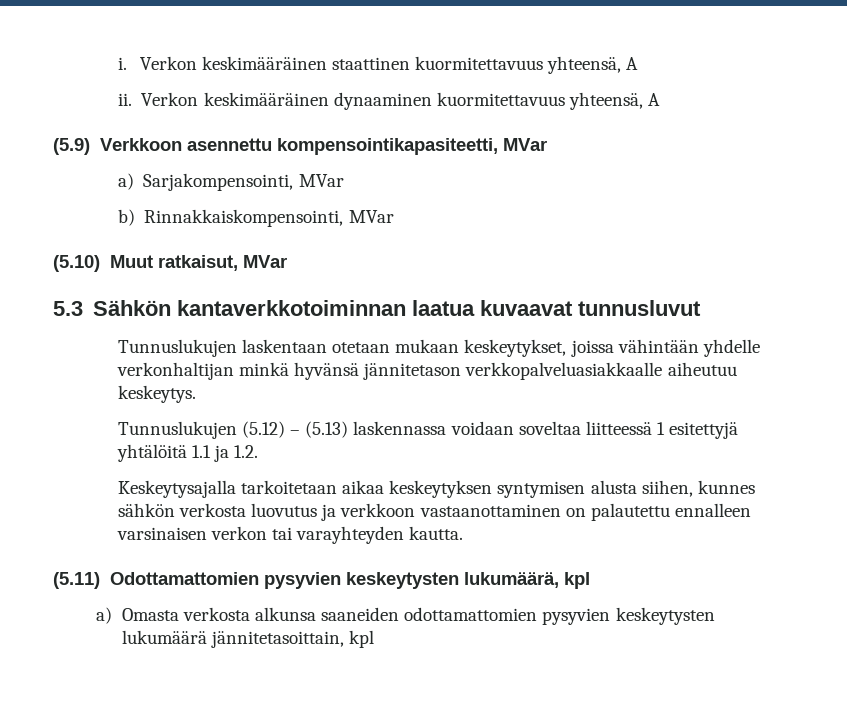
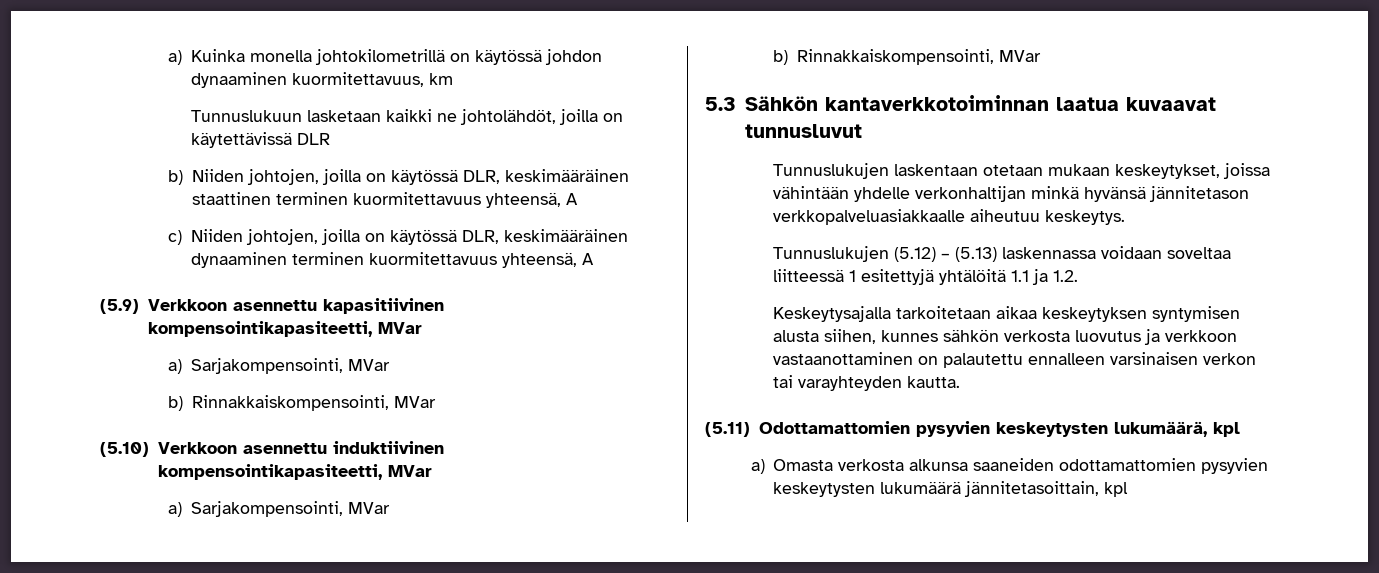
[117,56,197,70] i. Verkon -> [168,49,603,65] [191,72,454,88] [191,109,624,125] [191,132,331,148] [168,169,501,185] a) Kuinka monella johtokilometrillä on käytössä johdon dynaaminen kuormitettavuus, km // Tunnuslukuun lasketaan kaikki ne johtolähdöt, joilla on käytettävissä DLR // b) Niiden johtojen, joilla on käytössä DLR,
[414,56,639,74] [117,92,199,106] kuormitettavuus yhteensä, A // ii. Verkon -> [276,192,579,208] [168,229,500,245] terminen kuormitettavuus yhteensä, A // c) Niiden johtojen, joilla on käytössä DLR,
(432, 101) none -> [292,252,365,265] terminen
(272, 144) none -> [322,298,444,314] kapasitiivinen
[109,255,238,271] Muut ratkaisut, -> [157,441,444,454] [157,464,432,480] [168,501,391,517] [773,49,995,65] Verkkoon asennettu induktiivinen kompensointikapasiteetti, MVar // a) Sarjakompensointi, MVar // b) Rinnakkaiskompensointi,

